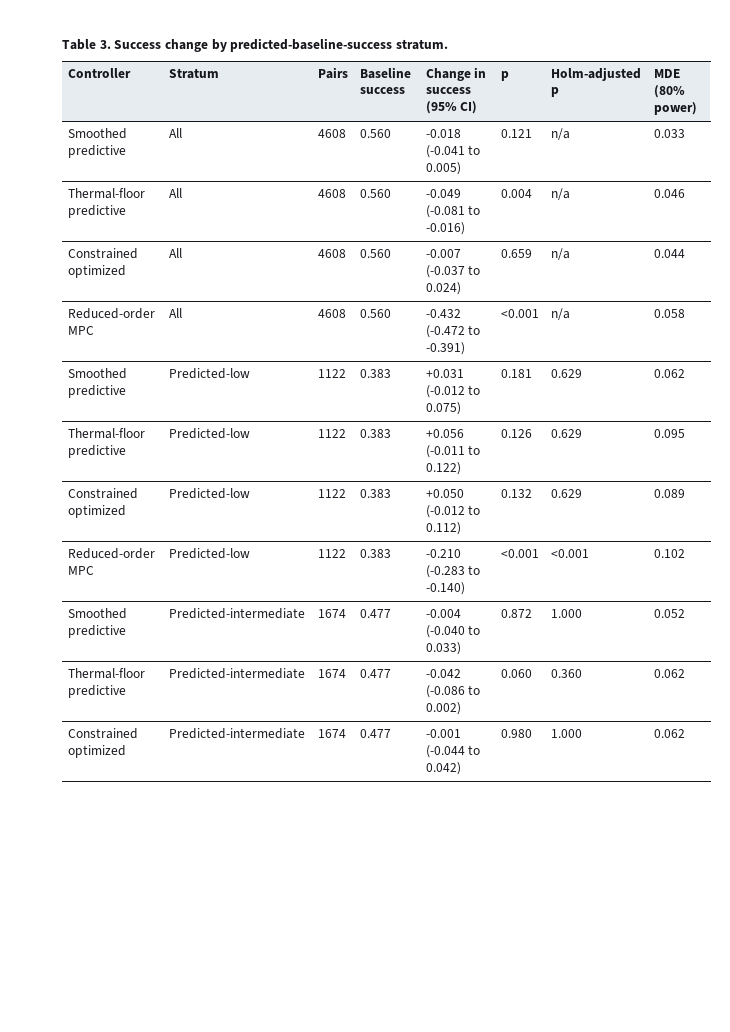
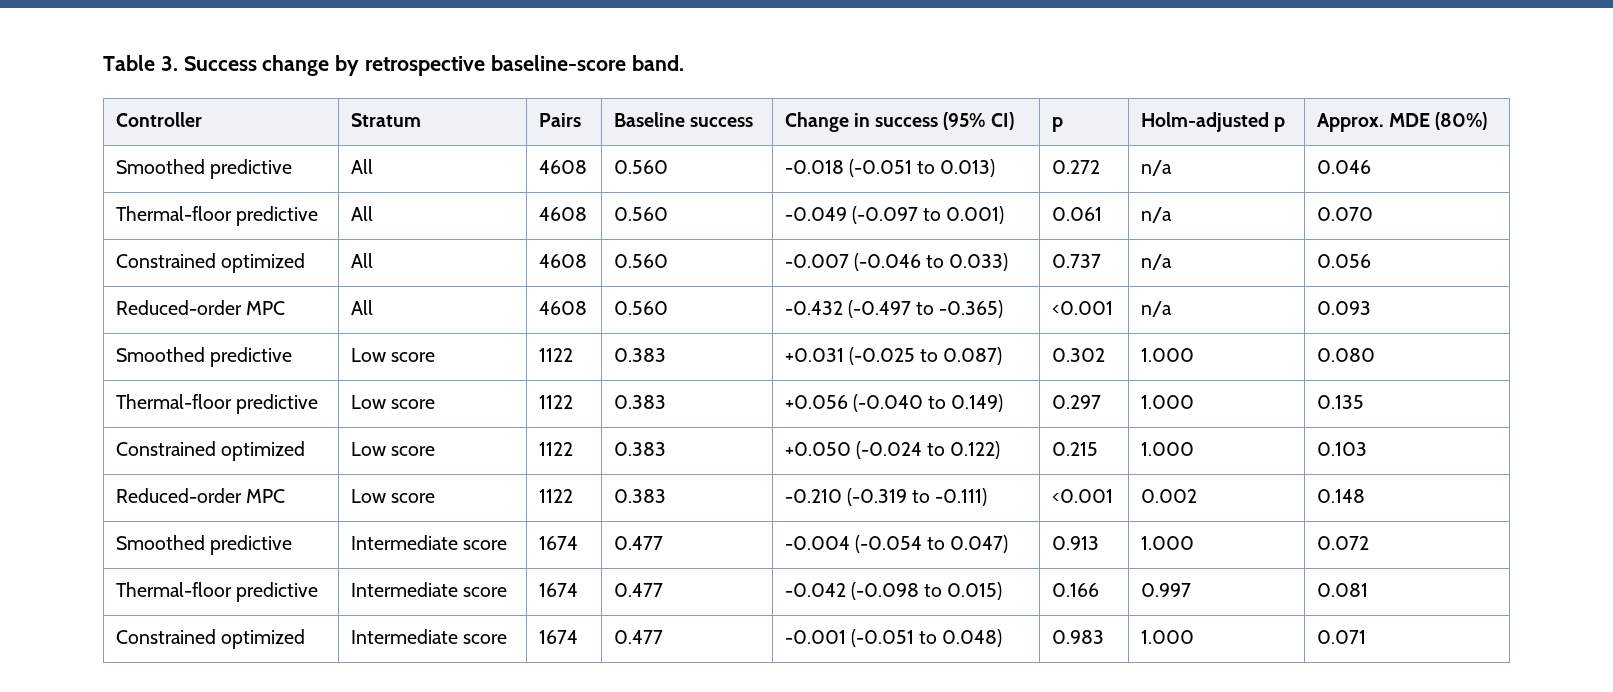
[230,38,448,52] predicted-baseline-success stratum. -> [365,55,684,76] retrospective baseline-score band.
[653,69,680,78] [653,85,685,98] [653,102,697,115] MDE (80% power) -> [1316,112,1488,132] Approx. MDE (80%)
[425,145,481,158] [425,162,461,175] [500,129,532,138] [550,128,570,140] [653,129,685,138] (-0.041 to 0.005) | 0.121 | n/a | 0.033 -> [848,159,996,177] [1051,160,1100,174] [1140,160,1172,176] [1316,160,1371,174] (-0.051 to 0.013) | 0.272 | n/a | 0.046
[425,205,481,218] [425,222,465,235] [500,189,532,198] [550,188,570,200] [653,189,685,198] (-0.081 to -0.016) | 0.004 | n/a | 0.046 -> [851,206,1005,224] [1051,207,1102,221] [1140,207,1172,223] [1316,207,1373,221] (-0.097 to 0.001) | 0.061 | n/a | 0.070
[425,265,481,278] [425,282,461,295] [500,249,532,258] [550,248,570,260] [653,249,685,258] (-0.037 to 0.024) | 0.659 | n/a | 0.044 -> [853,253,1009,271] [1051,254,1101,268] [1140,254,1172,270] [1316,254,1371,268] (-0.046 to 0.033) | 0.737 | n/a | 0.056
[425,325,481,338] [425,342,465,355] (-0.472 to -0.391) -> [847,300,1004,318] (-0.497 to -0.365)
[653,309,685,318] [67,368,127,379] [67,385,126,398] [168,368,250,379] 0.058 // Smoothed predictive | Predicted-low -> [1316,301,1371,315] [115,347,292,367] [350,348,435,362] 0.093 // Smoothed predictive | Low score
[425,385,481,398] [425,402,461,415] [500,369,532,378] [550,369,582,378] [653,369,685,378] [67,428,145,439] [67,445,126,458] [168,428,250,439] (-0.012 to 0.075) | 0.181 | 0.629 | 0.062 // Thermal-floor predictive | Predicted-low -> [848,347,1003,365] [1051,348,1105,362] [1140,348,1194,362] [1316,348,1375,362] [115,394,318,414] [350,395,435,409] (-0.025 to 0.087) | 0.302 | 1.000 | 0.080 // Thermal-floor predictive | Low score
[425,445,481,458] [425,462,461,475] [500,429,532,438] [550,429,582,438] [653,429,685,438] [67,488,138,499] [67,505,126,518] [168,488,250,499] (-0.011 to 0.122) | 0.126 | 0.629 | 0.095 // Constrained optimized | Predicted-low -> [852,394,1004,412] [1051,395,1101,409] [1140,395,1194,409] [1316,395,1364,409] [115,441,305,461] [350,442,435,456] (-0.040 to 0.149) | 0.297 | 1.000 | 0.135 // Constrained optimized | Low score
[425,505,481,518] [425,522,461,535] [500,489,532,498] [550,489,582,498] [653,489,685,498] [67,548,155,559] [67,566,94,575] [168,548,250,559] (-0.012 to 0.112) | 0.132 | 0.629 | 0.089 // Reduced-order MPC | Predicted-low -> [855,441,1001,459] [1051,442,1098,456] [1140,442,1194,456] [1316,442,1367,456] [115,488,285,503] [350,489,435,503] (-0.024 to 0.122) | 0.215 | 1.000 | 0.103 // Reduced-order MPC | Low score
[425,565,481,578] [425,582,465,595] [500,549,539,558] [550,549,589,558] [653,549,685,558] [67,608,127,619] [67,625,126,638] [168,608,305,619] (-0.283 to -0.140) | <0.001 | <0.001 | 0.102 // Smoothed predictive | Predicted-intermediate -> [846,488,988,506] [1051,489,1113,503] [1140,489,1197,503] [1316,489,1365,503] [115,535,292,555] [350,535,507,550] (-0.319 to -0.111) | <0.001 | 0.002 | 0.148 // Smoothed predictive | Intermediate score
[425,625,481,638] [425,642,461,655] [500,609,532,618] [550,609,582,618] [653,609,685,618] [67,668,145,679] [67,685,126,698] [168,668,305,679] (-0.040 to 0.033) | 0.872 | 1.000 | 0.052 // Thermal-floor predictive | Predicted-intermediate -> [854,535,1009,553] [1051,536,1099,550] [1140,536,1194,550] [1316,536,1369,550] [115,582,318,602] [350,582,507,597] (-0.054 to 0.047) | 0.913 | 1.000 | 0.072 // Thermal-floor predictive | Intermediate score
[425,685,481,698] [425,702,461,715] [500,669,532,678] [550,669,582,678] [653,669,685,678] [67,728,138,739] [67,745,126,758] [168,728,305,739] (-0.086 to 0.002) | 0.060 | 0.360 | 0.062 // Constrained optimized | Predicted-intermediate -> [850,582,1003,600] [1051,583,1099,597] [1140,583,1191,597] [1316,583,1368,597] [115,629,305,649] [350,629,507,644] (-0.098 to 0.015) | 0.166 | 0.997 | 0.081 // Constrained optimized | Intermediate score
[425,745,481,758] [425,762,461,775] [500,729,532,738] [550,729,582,738] [653,729,685,738] (-0.044 to 0.042) | 0.980 | 1.000 | 0.062 -> [850,629,1003,647] [1051,630,1104,644] [1140,630,1194,644] [1316,630,1366,644] (-0.051 to 0.048) | 0.983 | 1.000 | 0.071

